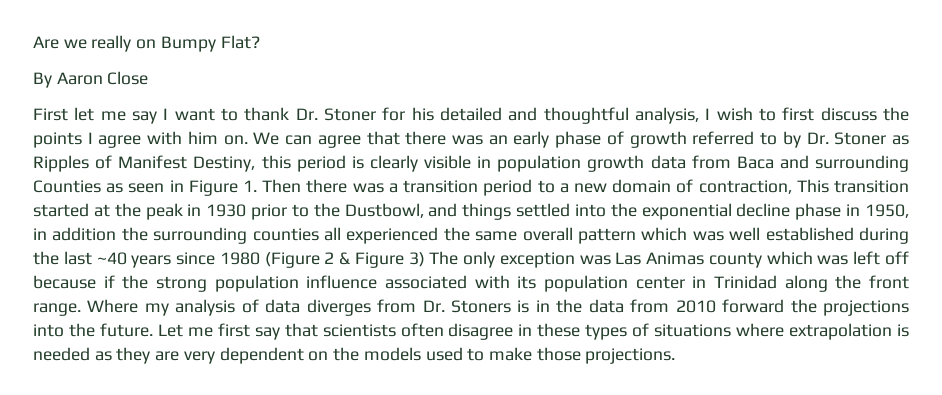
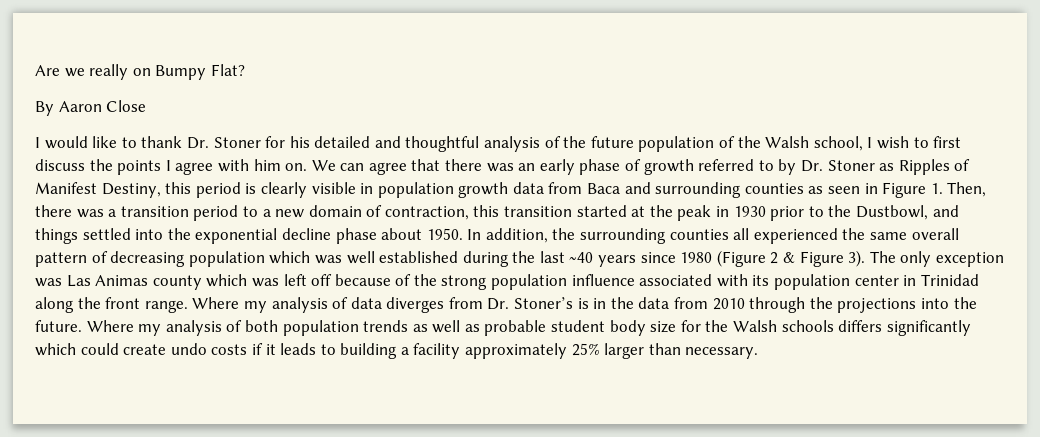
[33,107,215,124] First let me say I want -> [35,136,118,149] I would like
[634,107,699,124] analysis, -> [484,136,863,152] analysis of the future population of the Walsh school,
[33,180,101,193] Counties -> [744,183,804,194] counties
[262,179,302,193] Then -> [947,182,987,197] Then,
[796,179,829,193] This -> [473,205,500,217] this
[846,204,910,218] [33,227,117,241] in 1950, in addition -> [381,228,548,243] about 1950. In addition,
(636, 236) none -> [91,251,265,267] of decreasing population
[408,252,425,267] 3) -> [848,250,866,267] 3).
[103,275,115,288] if -> [395,274,412,286] of
[451,300,512,313] Stoners -> [514,297,574,309] Stoner’s
[722,299,785,313] forward -> [749,297,806,313] through
[157,323,910,340] [33,347,676,364] Let me first say that scientists often disagree in these types of situations where extrapolation is needed as they are very dependent on the models used to make those projections. -> [86,320,971,336] [35,343,759,359] Where my analysis of both population trends as well as probable student body size for the Walsh schools differs significantly which could create undo costs if it leads to building a facility approximately 25% larger than necessary.

